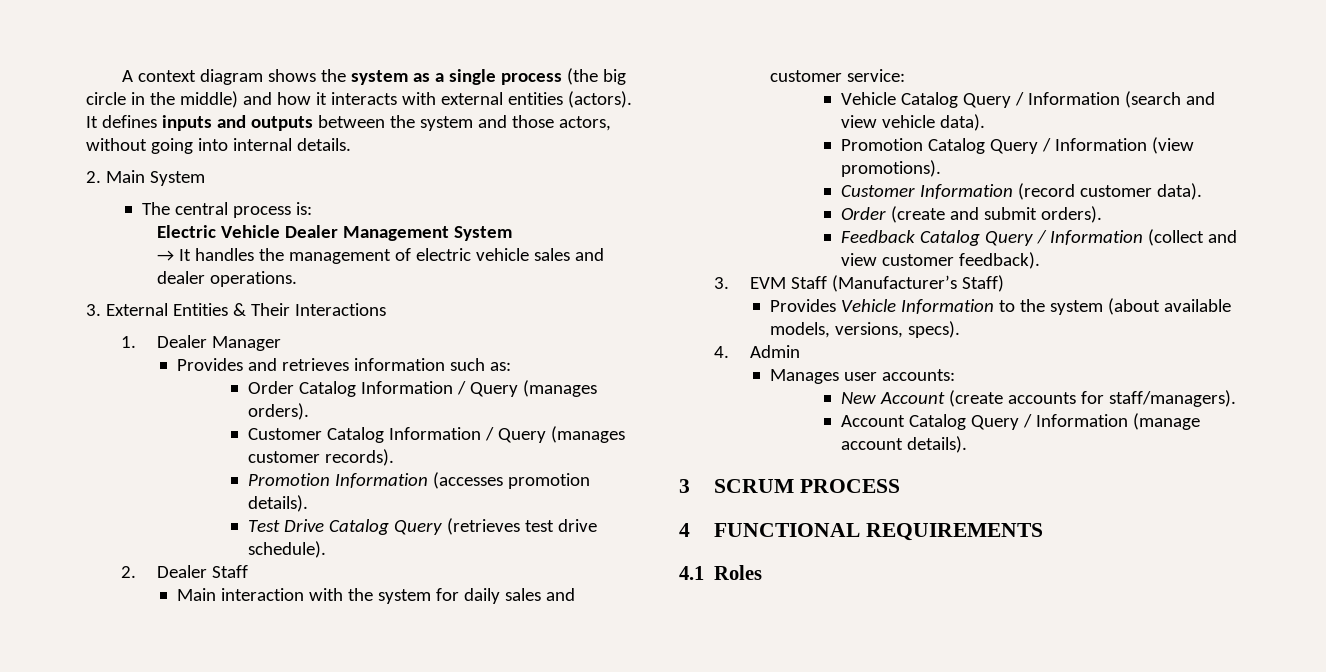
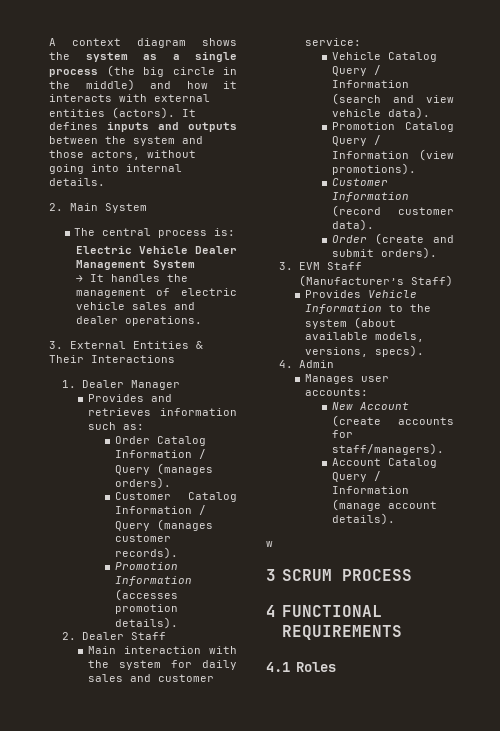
[247,518,597,535] [247,541,326,558] // Test Drive Catalog Query (retrieves test drive schedule). -> (178, 623) none
[840,229,1237,246] [840,252,1040,269] // Feedback Catalog Query / Information (collect and view customer feedback). -> (437, 253) none
(967, 444) none -> [266,541,273,547] // w

